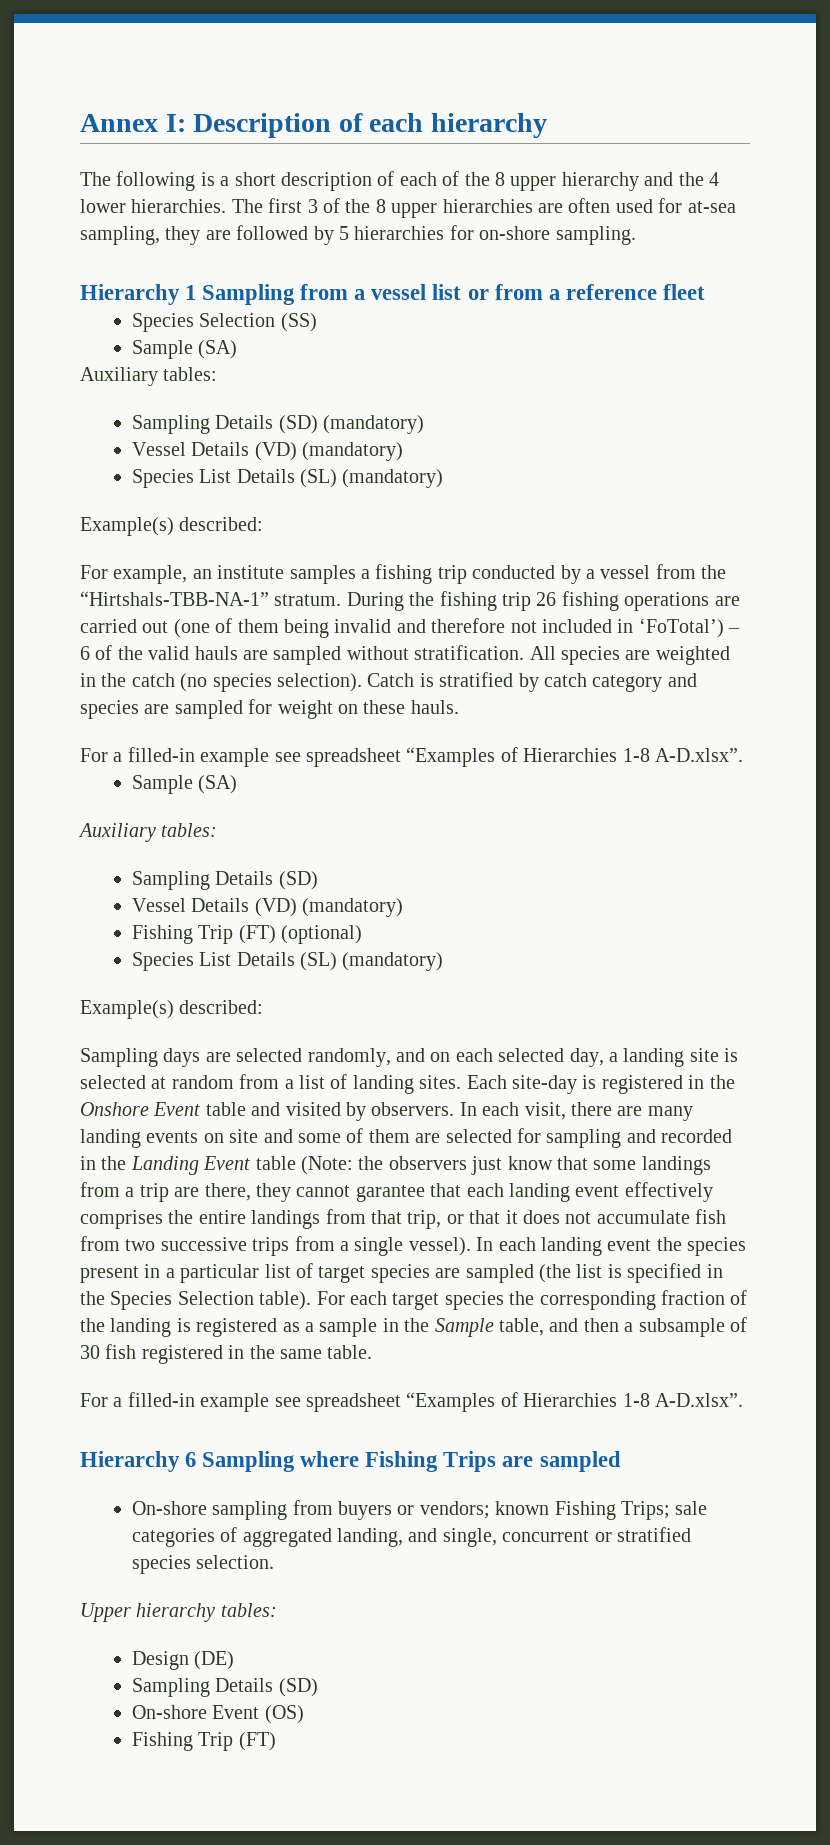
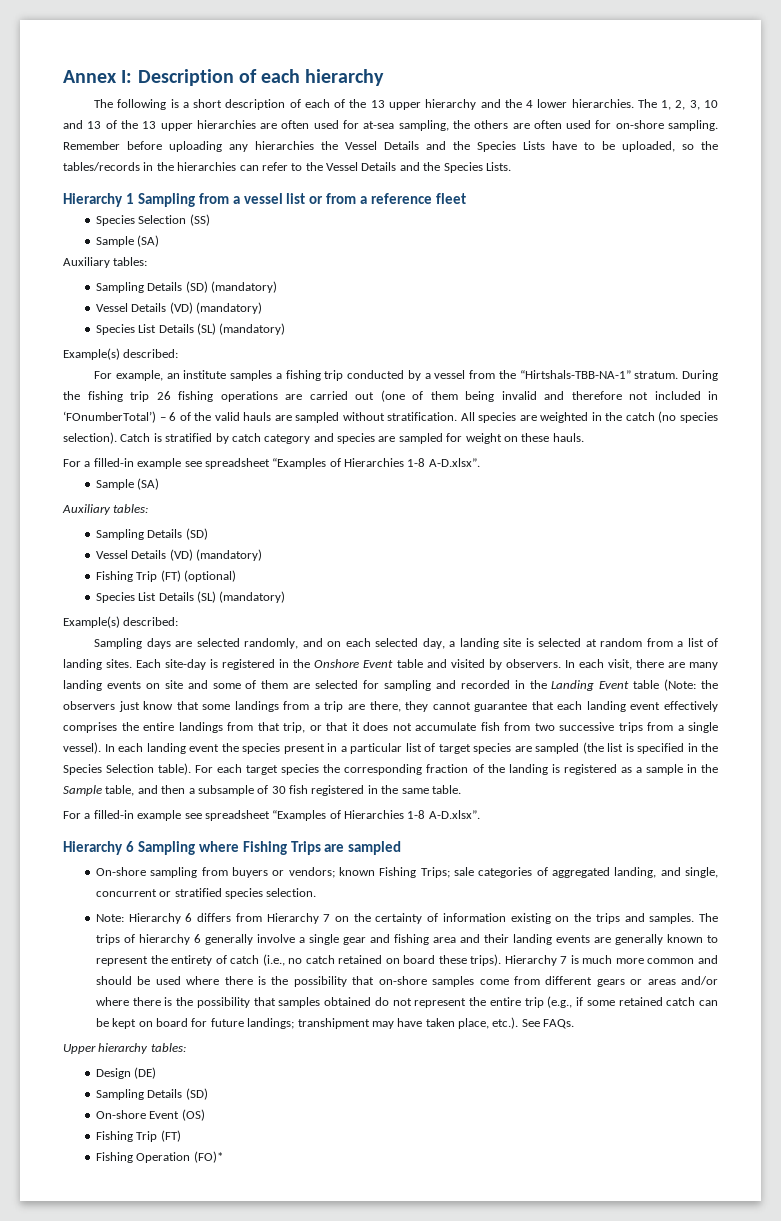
[494,172,505,186] 8 -> [370,100,385,108] 13
[268,198,386,213] first 3 of the 8 -> [661,100,718,110] [63,120,157,129] 1, 2, 3, 10 and 13 of the 13
[165,225,636,245] they are followed by 5 hierarchies for on-shore sampling. -> [452,120,718,131] [63,141,718,152] [63,162,511,173] the others are often used for on-shore sampling. Remember before uploading any hierarchies the Vessel Details and the Species Lists have to be uploaded, so the tables/records in the hierarchies can refer to the Vessel Details and the Species Lists.
[638,618,724,638] ‘FoTotal’) -> [63,411,156,423] ‘FOnumberTotal’)
[355,1185,425,1202] garantee -> [474,702,528,712] guarantee
(275, 1562) none -> [95,913,718,924] [95,934,718,945] [95,954,718,966] [95,976,718,987] [95,996,718,1008] [95,1017,575,1029] // Note: Hierarchy 6 differs from Hierarchy 7 on the certainty of information existing on the trips and samples. The trips of hierarchy 6 generally involve a single gear and fishing area and their landing events are generally known to represent the entirety of catch (i.e., no catch retained on board these trips). Hierarchy 7 is much more common and should be used where there is the possibility that on-shore samples come from different gears or areas and/or where there is the possibility that samples obtained do not represent the entire trip (e.g., if some retained catch can be kept on board for future landings; transhipment may have taken place, etc.). See FAQs.
(276, 1741) none -> [95,1151,223,1163] // Fishing Operation (FO)*

